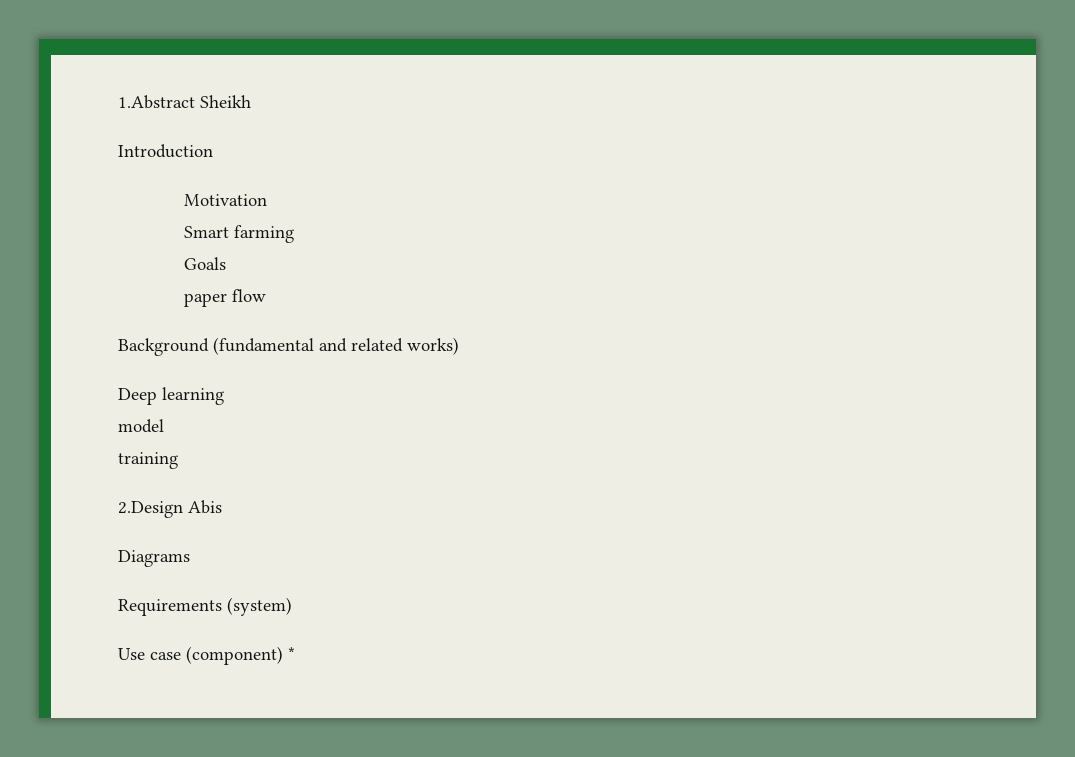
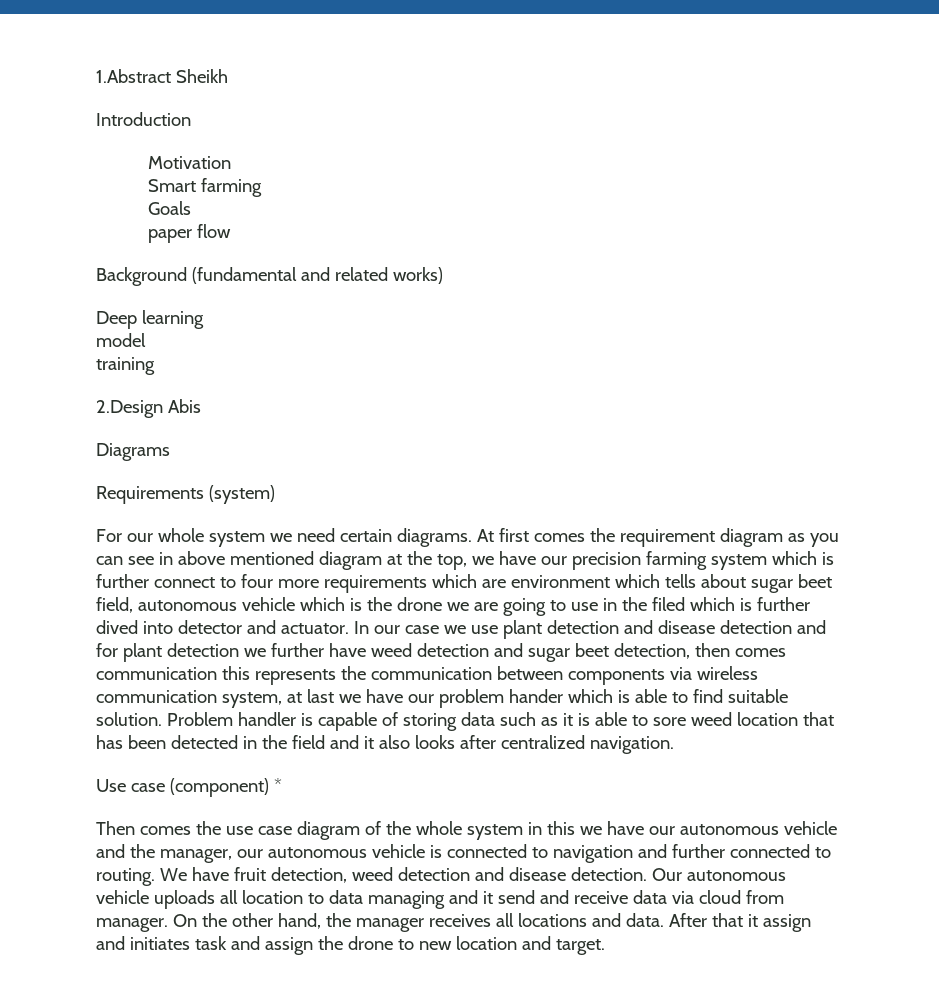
[118,646,295,665] Use case (component) * -> [96,528,839,547] [96,551,834,570] [96,574,832,593] [96,597,810,616] [96,620,826,639] [96,643,786,662] [96,666,758,685] [96,689,788,708] [96,712,834,731] [96,735,674,754] [96,778,282,797] [96,821,837,840] [96,844,831,863] [96,867,786,886] [96,890,784,909] [96,913,811,932] [96,936,605,955] For our whole system we need certain diagrams. At first comes the requirement diagram as you can see in above mentioned diagram at the top, we have our precision farming system which is further connect to four more requirements which are environment which tells about sugar beet field, autonomous vehicle which is the drone we are going to use in the filed which is further dived into detector and actuator. In our case we use plant detection and disease detection and for plant detection we further have weed detection and sugar beet detection, then comes communication this represents the communication between components via wireless communication system, at last we have our problem hander which is able to find suitable solution. Problem handler is capable of storing data such as it is able to sore weed location that has been detected in the field and it also looks after centralized navigation. // Use case (component) * // Then comes the use case diagram of the whole system in this we have our autonomous vehicle and the manager, our autonomous vehicle is connected to navigation and further connected to routing. We have fruit detection, weed detection and disease detection. Our autonomous vehicle uploads all location to data managing and it send and receive data via cloud from manager. On the other hand, the manager receives all locations and data. After that it assign and initiates task and assign the drone to new location and target.

